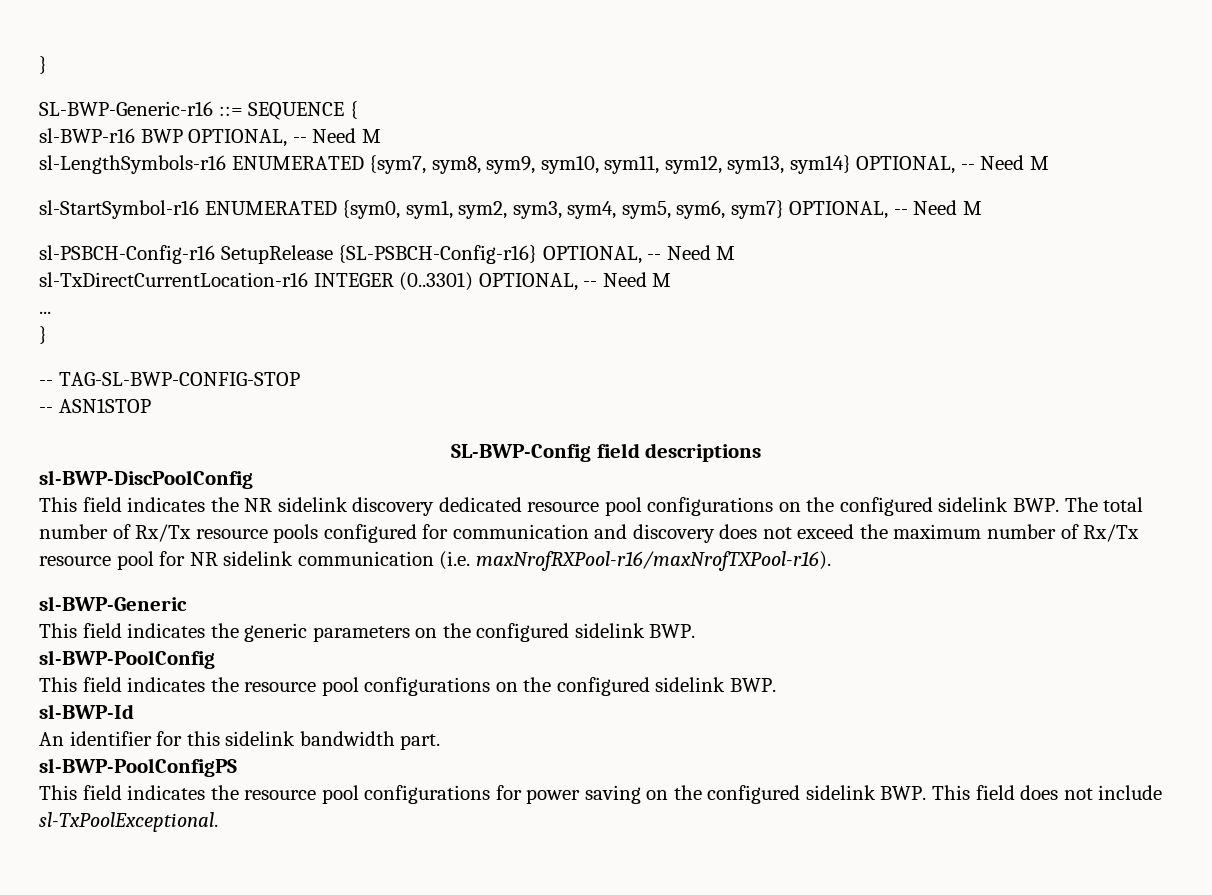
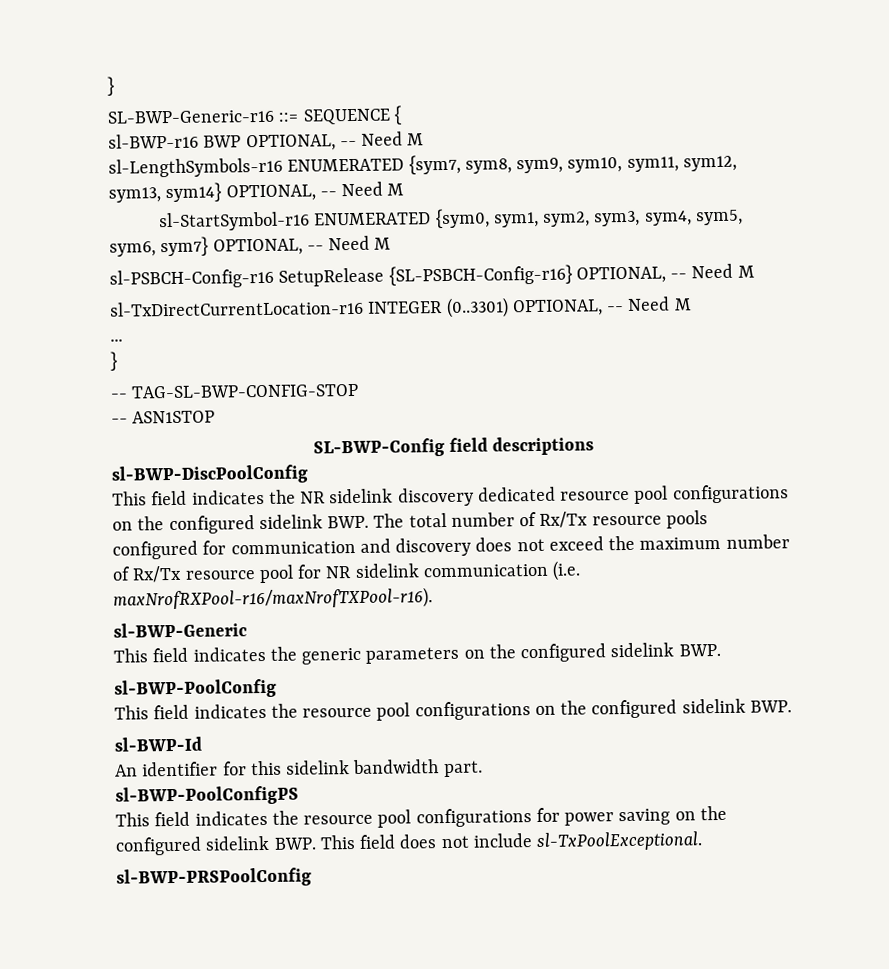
(218, 822) none -> [116,867,312,888] // sl-BWP-PRSPoolConfig

